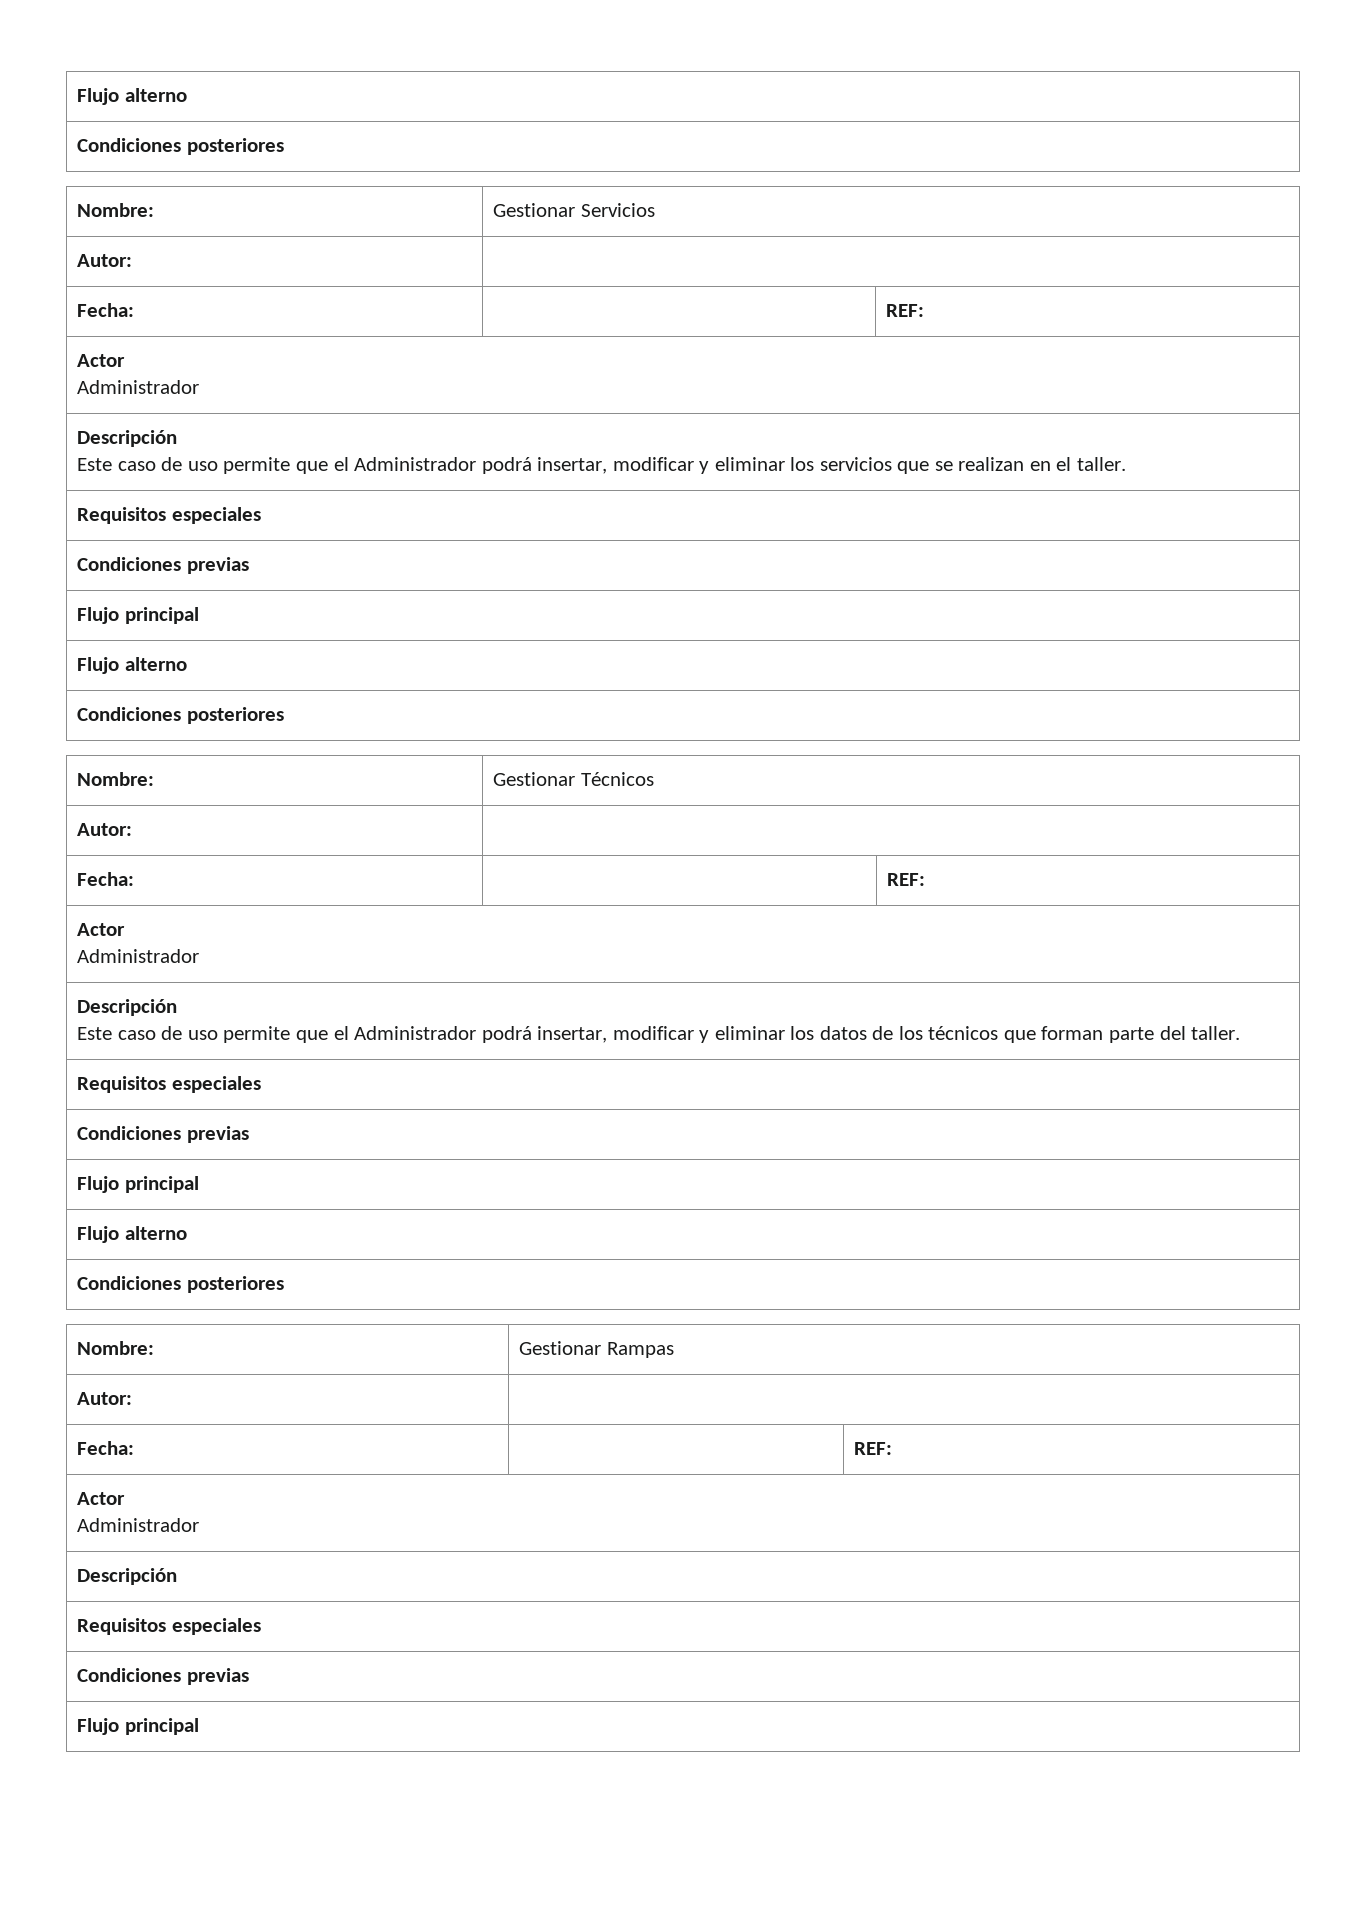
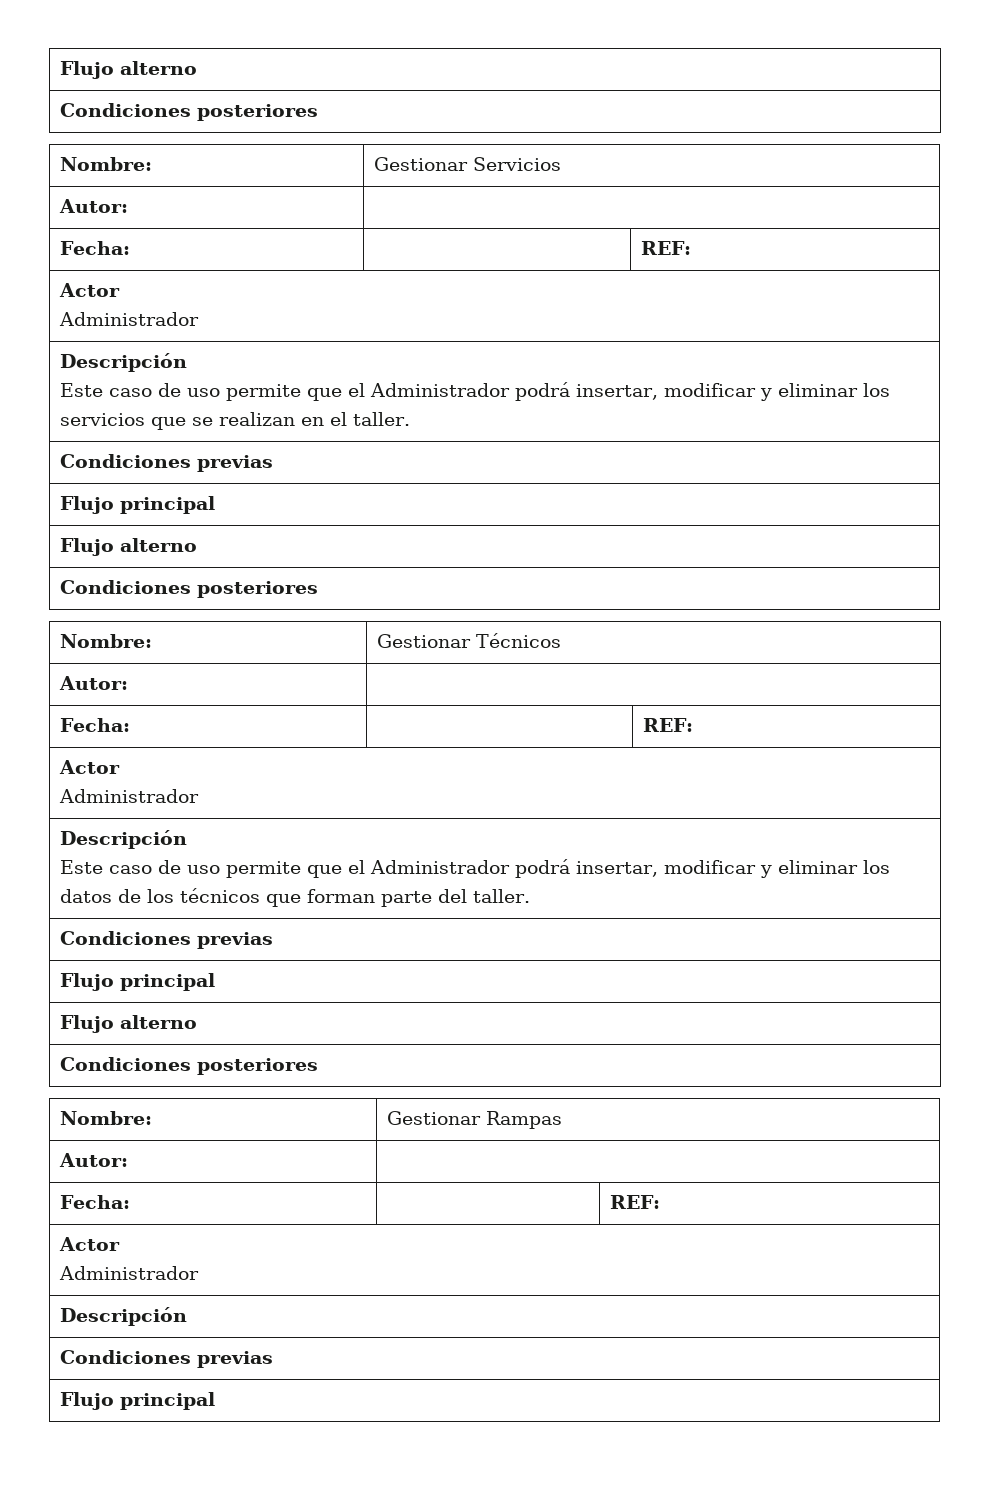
[77,507,261,524] // Requisitos especiales -> (411, 419) none
[77,1076,261,1093] // Requisitos especiales -> (531, 896) none
[77,1618,261,1635] // Requisitos especiales -> (188, 1316) none

